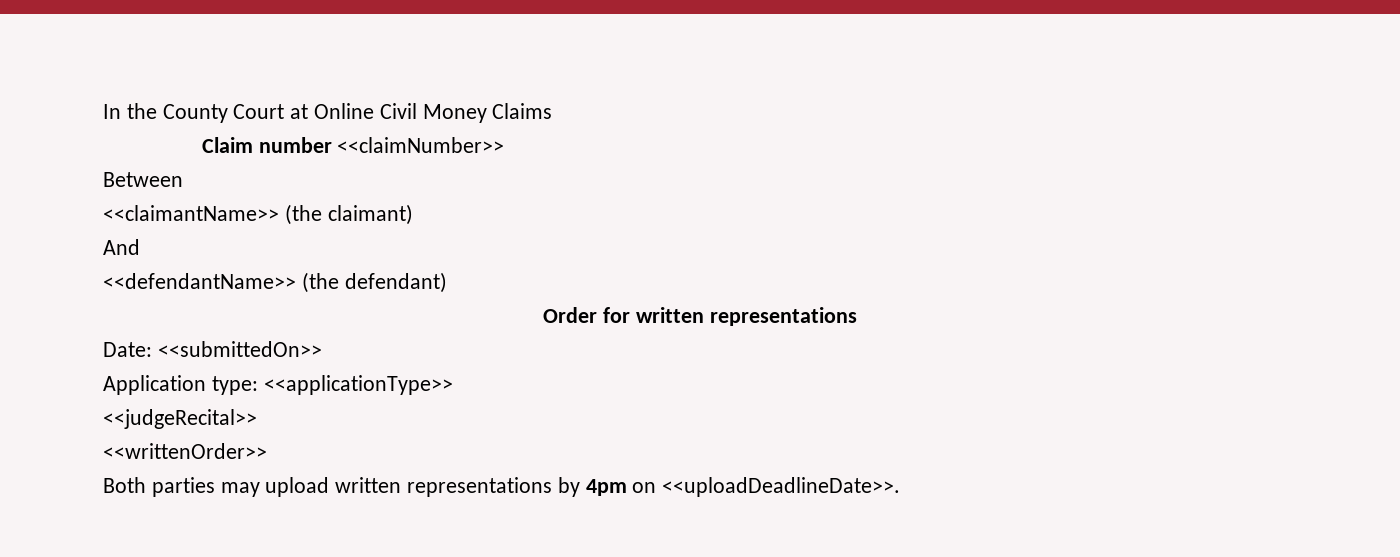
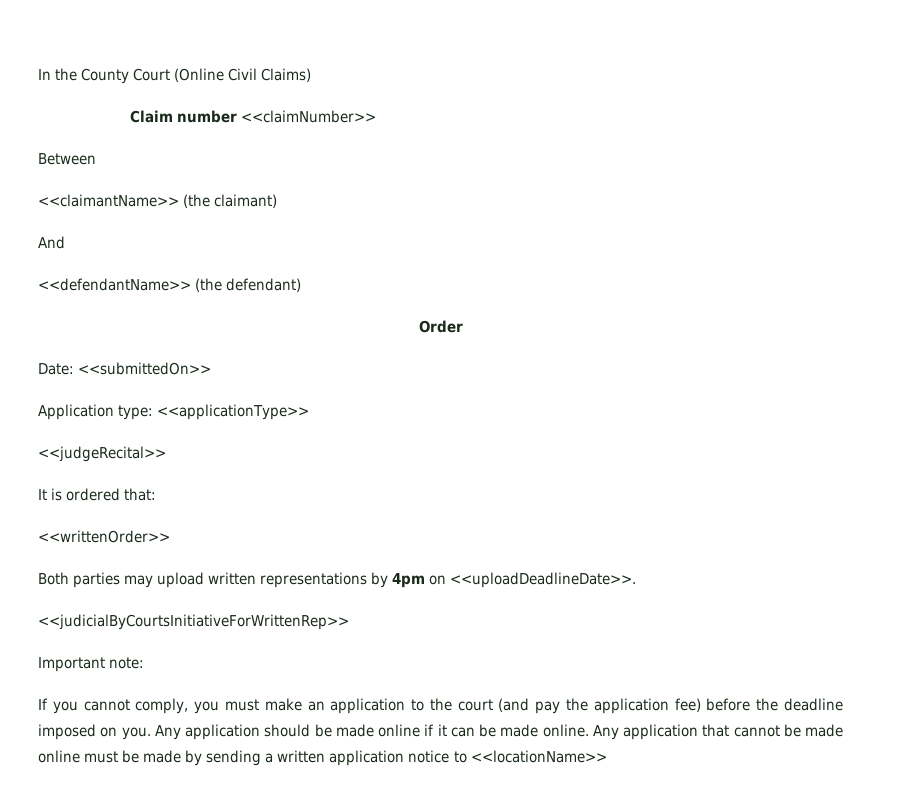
[290,103,553,123] at Online Civil Money Claims -> [174,68,312,82] (Online Civil Claims)
[603,307,857,326] for written representations -> (463, 326) none
(257, 419) none -> [38,488,157,501] // It is ordered that:
(901, 487) none -> [38,614,349,630] [38,657,145,672] [38,698,843,714] [38,724,843,740] [38,750,607,766] // <<judicialByCourtsInitiativeForWrittenRep>> // Important note: // If you cannot comply, you must make an application to the court (and pay the application fee) before the deadline imposed on you. Any application should be made online if it can be made online. Any application that cannot be made online must be made by sending a written application notice to <<locationName>>

